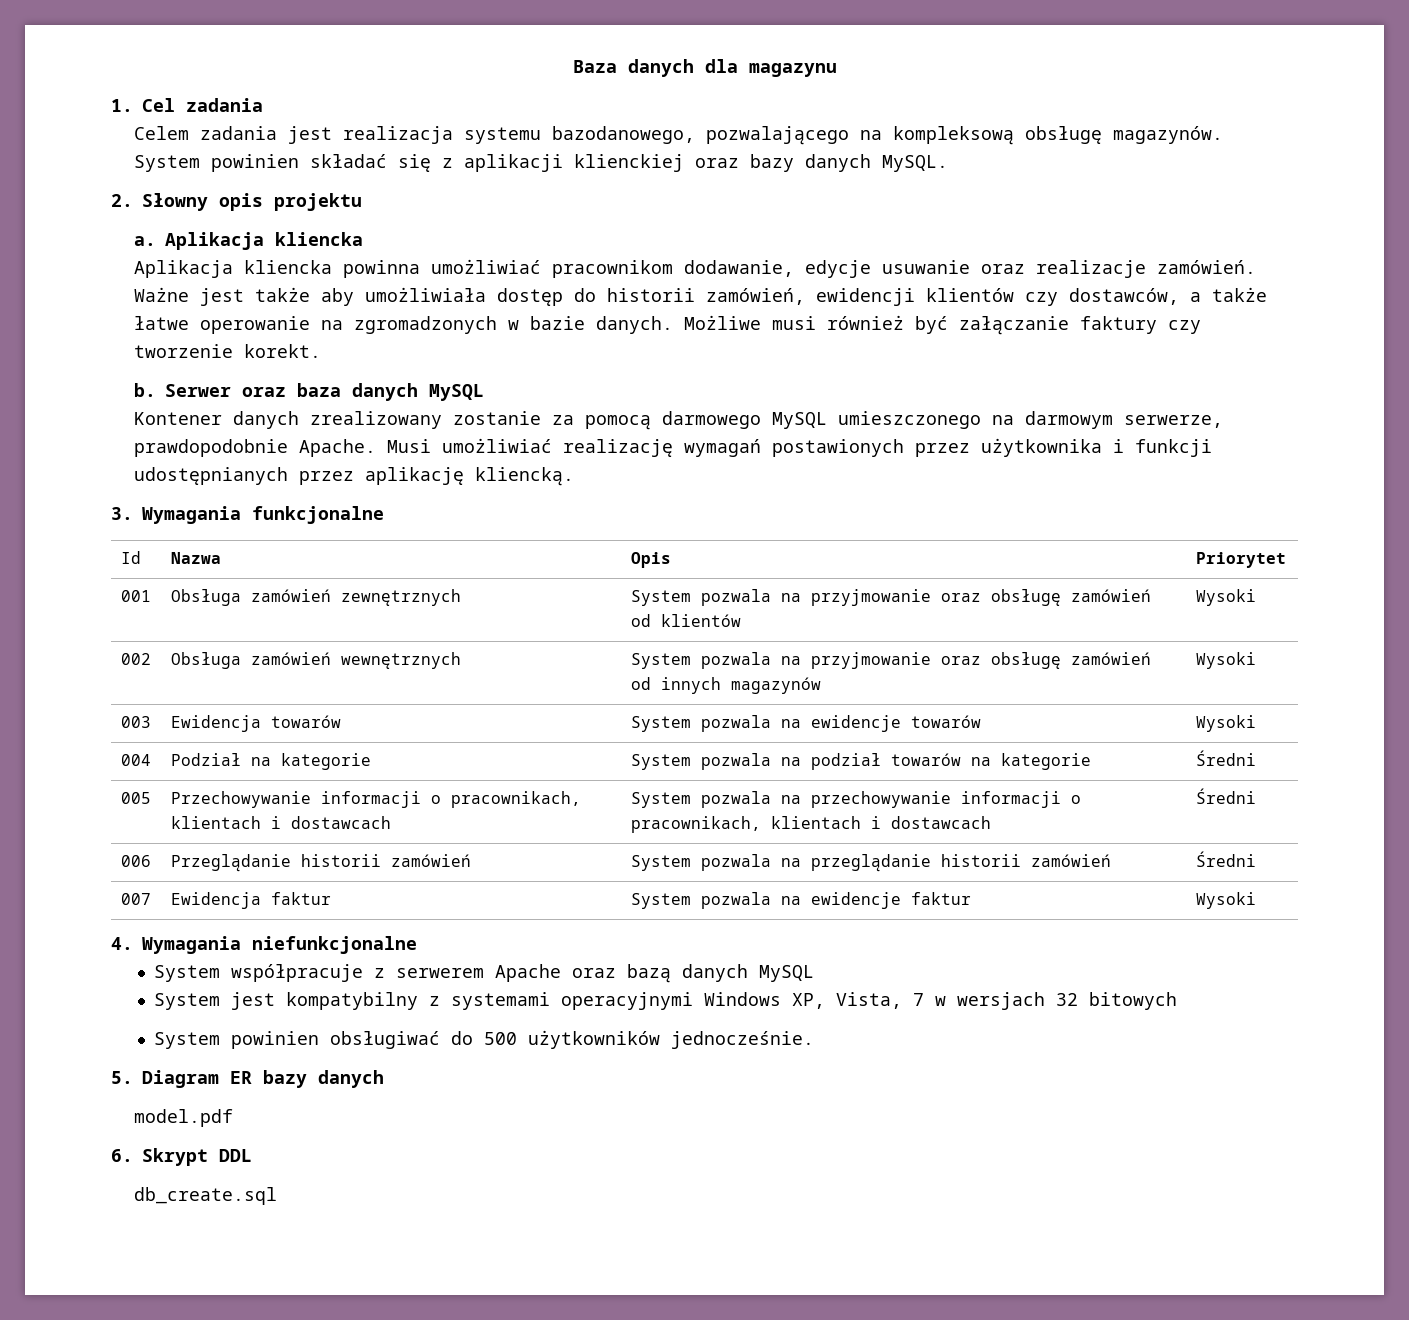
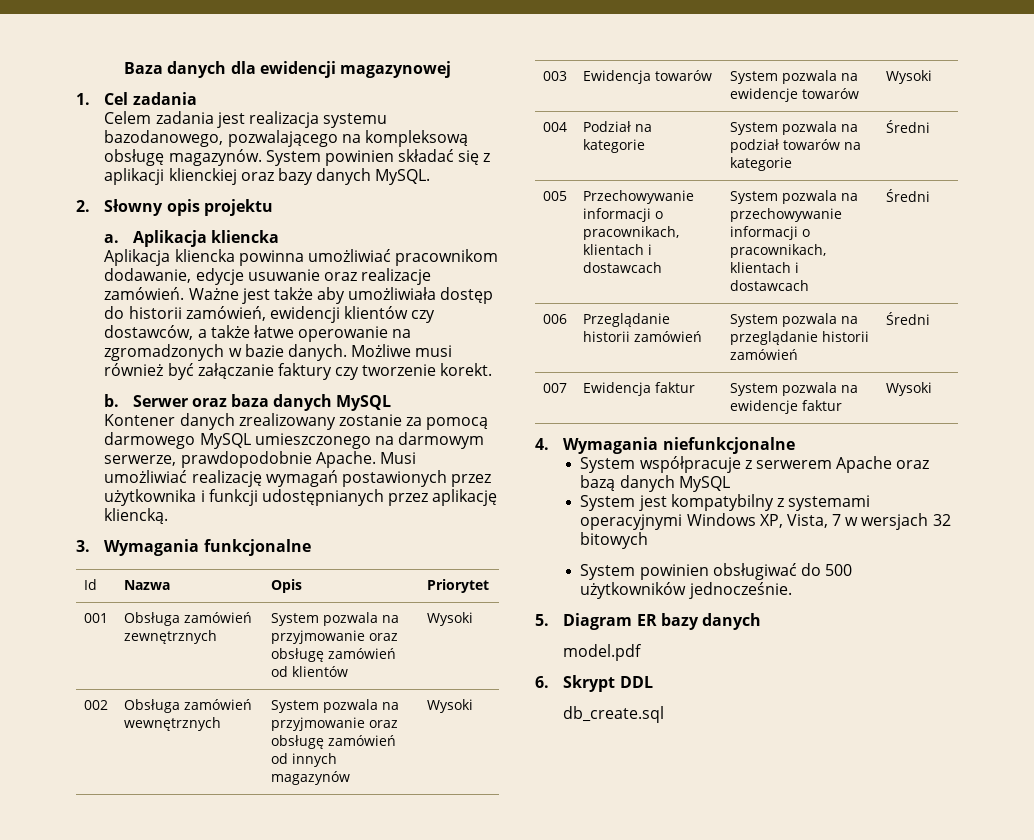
[748,63,837,77] magazynu -> [259,61,451,78] ewidencji magazynowej

